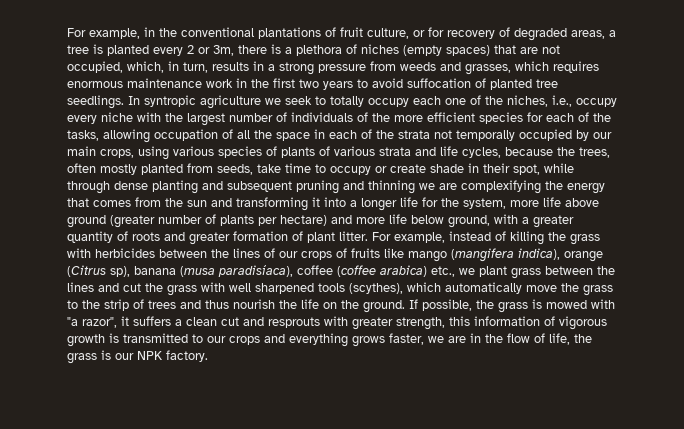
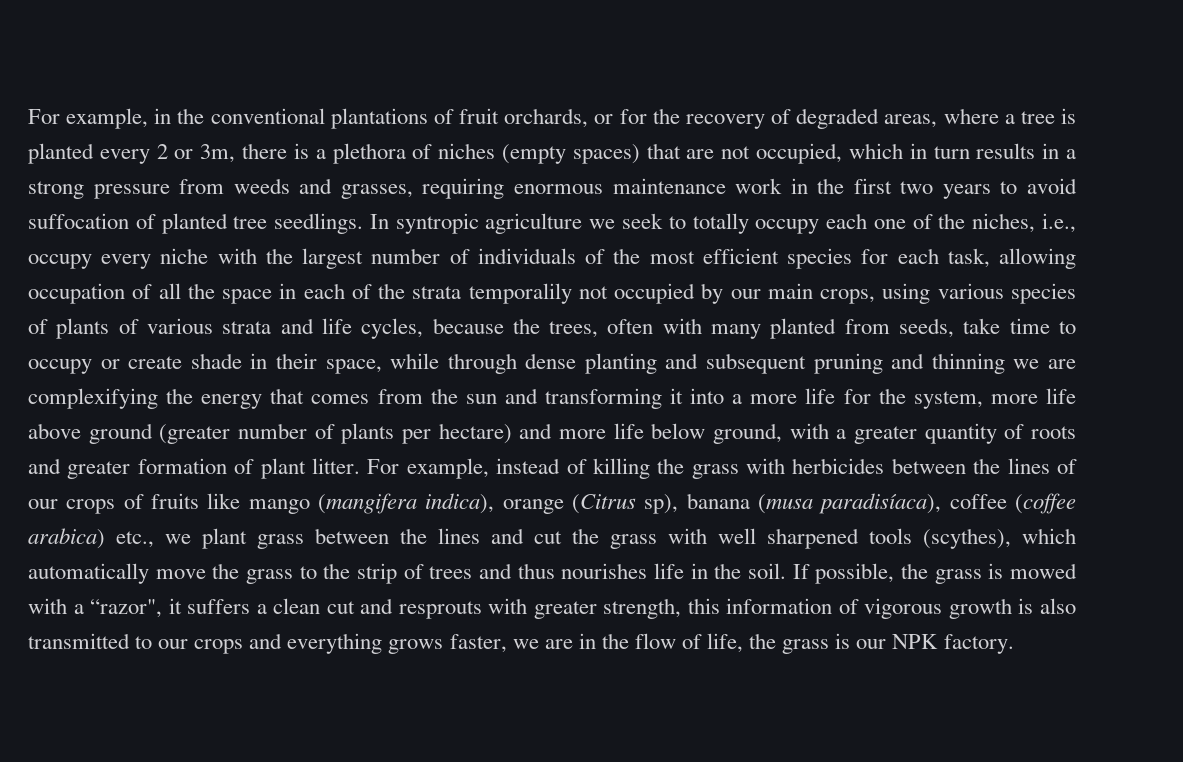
[367,28,409,39] culture, -> [504,108,589,128] orchards,
(444, 32) none -> [652,108,680,124] the
(605, 34) none -> [943,108,999,124] where
[127,61,208,73] which, in turn, -> [848,143,970,159] which in turn
[515,61,599,73] which requires -> [422,178,505,199] requiring
[394,115,423,122] more -> [649,251,695,264] most
[578,112,611,122] [67,130,99,141] of the tasks, -> [947,248,990,268] task,
[434,130,515,141] not temporally -> [468,283,608,304] temporalily not
[100,164,137,175] mostly -> [662,318,762,339] with many
[513,164,540,175] spot, -> [325,359,382,374] space,
[361,198,397,211] longer -> [750,394,798,404] more
[233,299,405,313] nourish the life on the ground. -> [561,563,786,579] nourishes life in the soil.
[67,317,117,328] "a razor", -> [73,599,163,618] a “razor",
(119, 338) none -> [1039,598,1076,614] also

